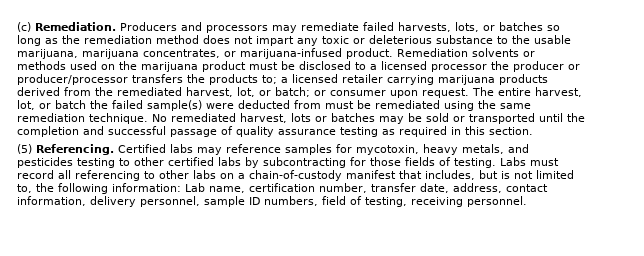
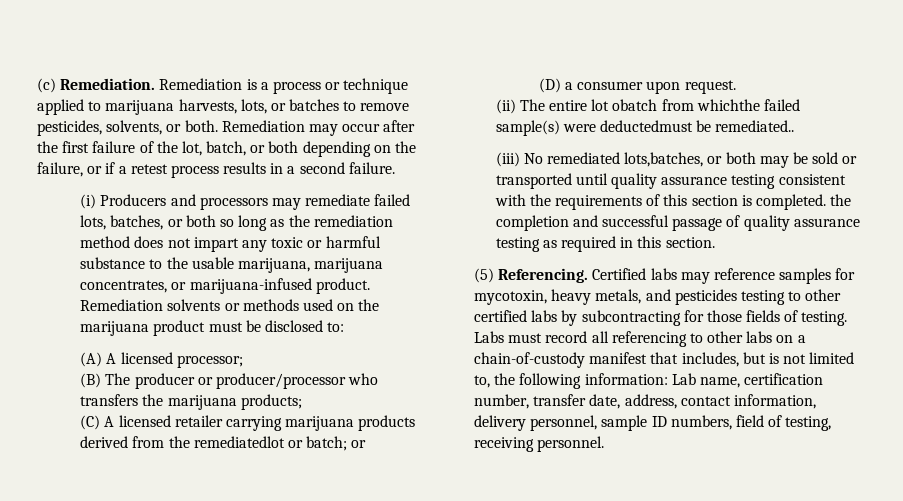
(116, 26) none -> [159,78,409,94] [37,99,410,115] [37,120,416,136] [37,141,417,157] [37,162,395,178] [80,194,97,209] Remediation is a process or technique applied to marijuana harvests, lots, or batches to remove pesticides, solvents, or both. Remediation may occur after the first failure of the lot, batch, or both depending on the failure, or if a retest process results in a second failure. // (i)
[398,22,543,32] harvests, lots, or batches -> [80,215,216,230] lots, batches, or both
[369,35,432,44] deleterious -> [325,236,381,248] harmful
[355,61,509,72] to a licensed processor the -> [327,322,345,332] [80,352,243,368] [80,373,131,388] to: // (A) A licensed processor; // (B) The
(128, 79) none -> [348,373,379,385] who
[209,74,288,85] products to; a -> [167,394,302,410] [80,415,115,430] marijuana products; // (C) A
[117,87,255,97] remediated harvest, lot, -> [193,436,285,448] remediatedlot
(326, 93) none -> [538,78,574,93] // (D) a
(469, 93) none -> [495,99,516,114] // (ii)
[535,87,582,97] [17,100,531,111] [17,113,375,124] harvest, lot, or batch the failed sample(s) were deducted from must be remediated using the same remediation technique. No remediated harvest, lots or batches -> [591,99,800,111] [495,120,795,136] [495,152,756,167] lot obatch from whichthe failed sample(s) were deductedmust be remediated.. // (iii) No remediated lots,batches, or both
(563, 117) none -> [610,173,846,189] [494,194,826,210] quality assurance testing consistent with the requirements of this section is completed.

